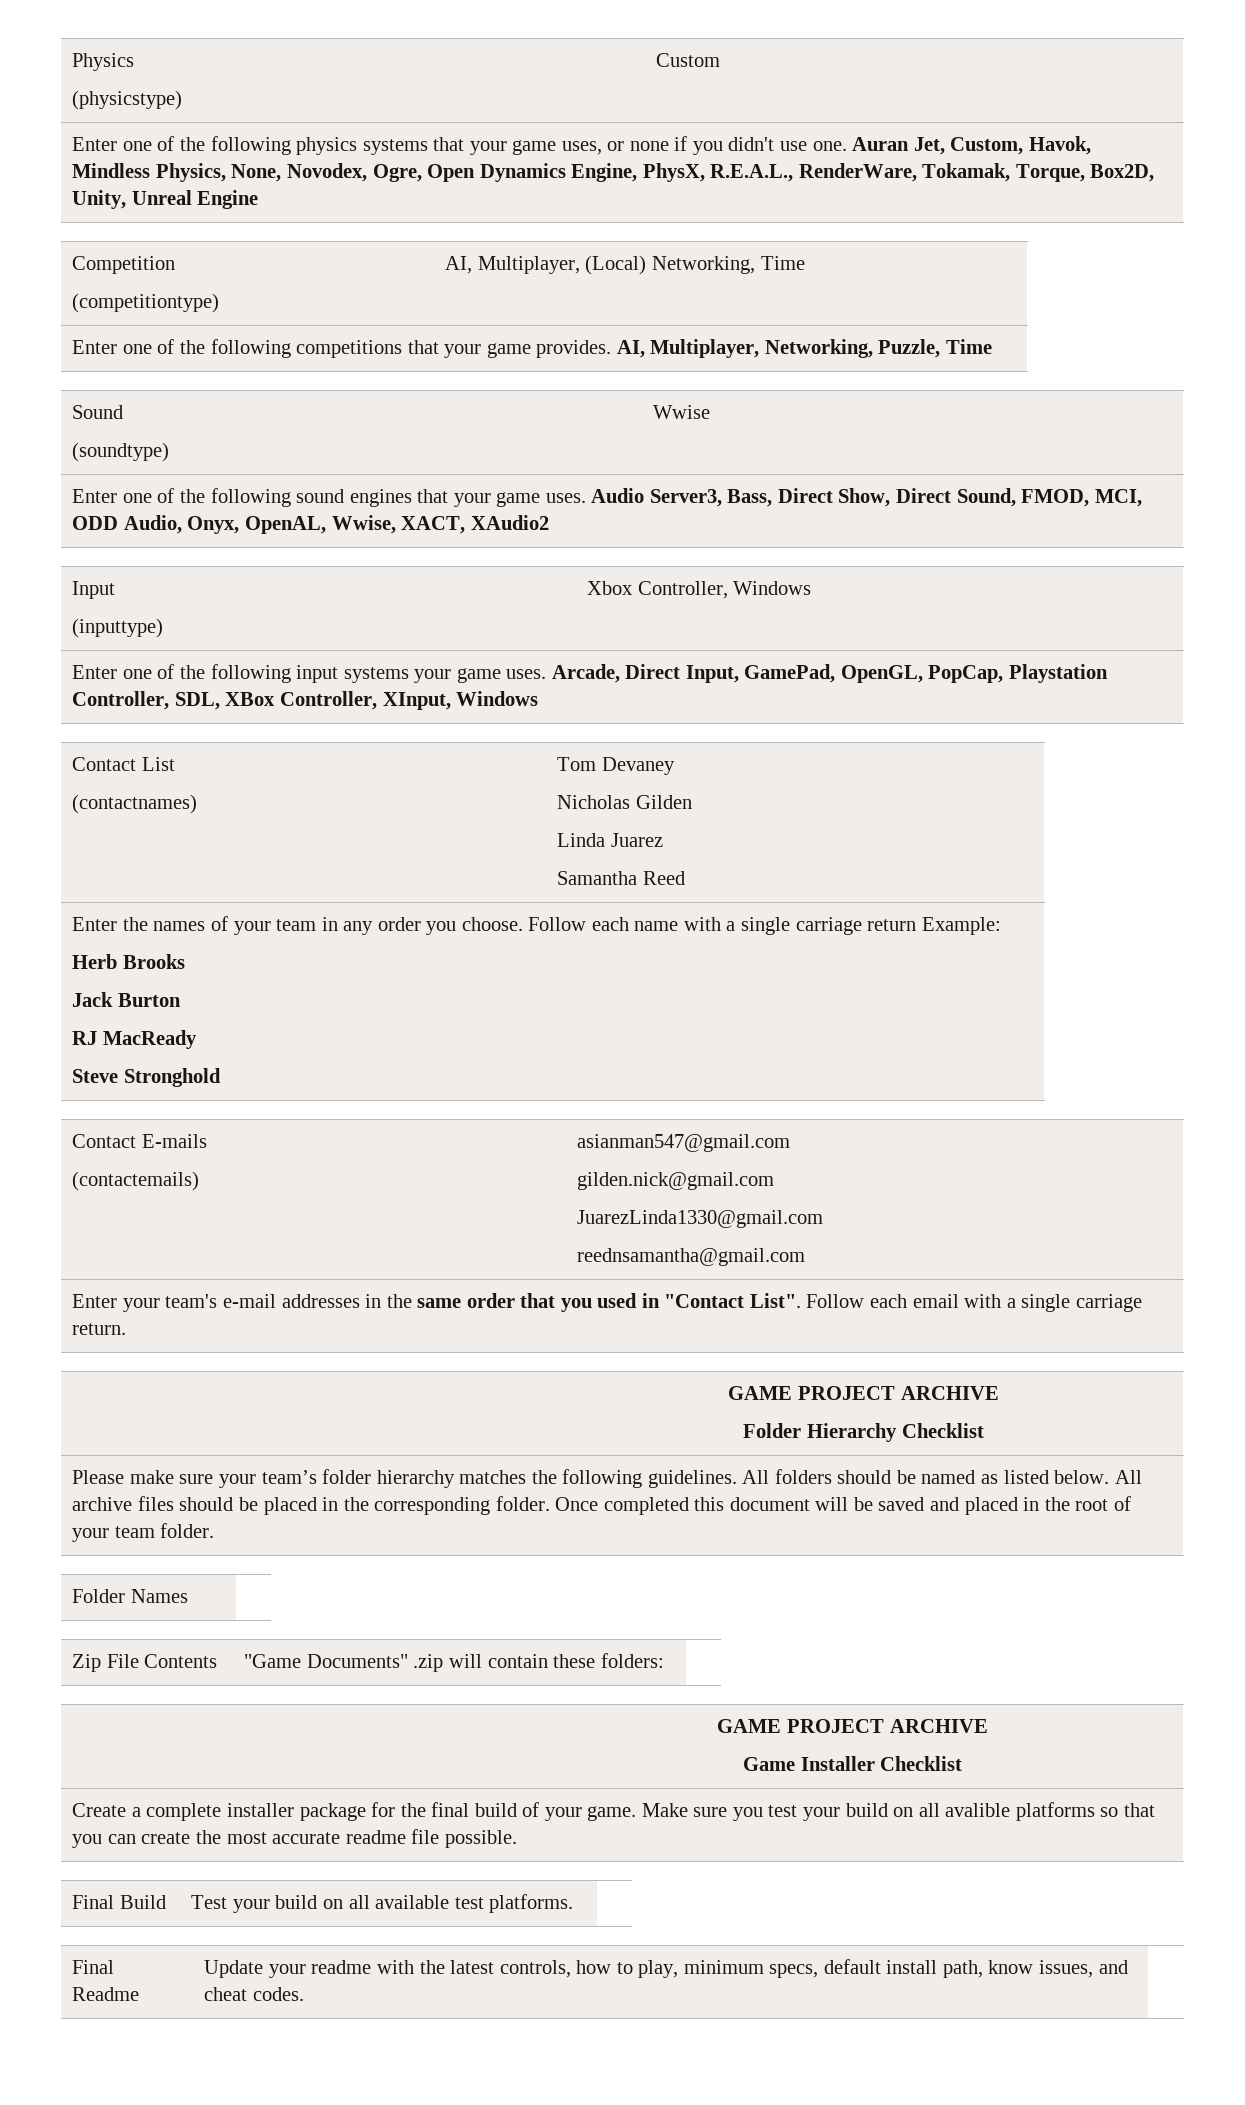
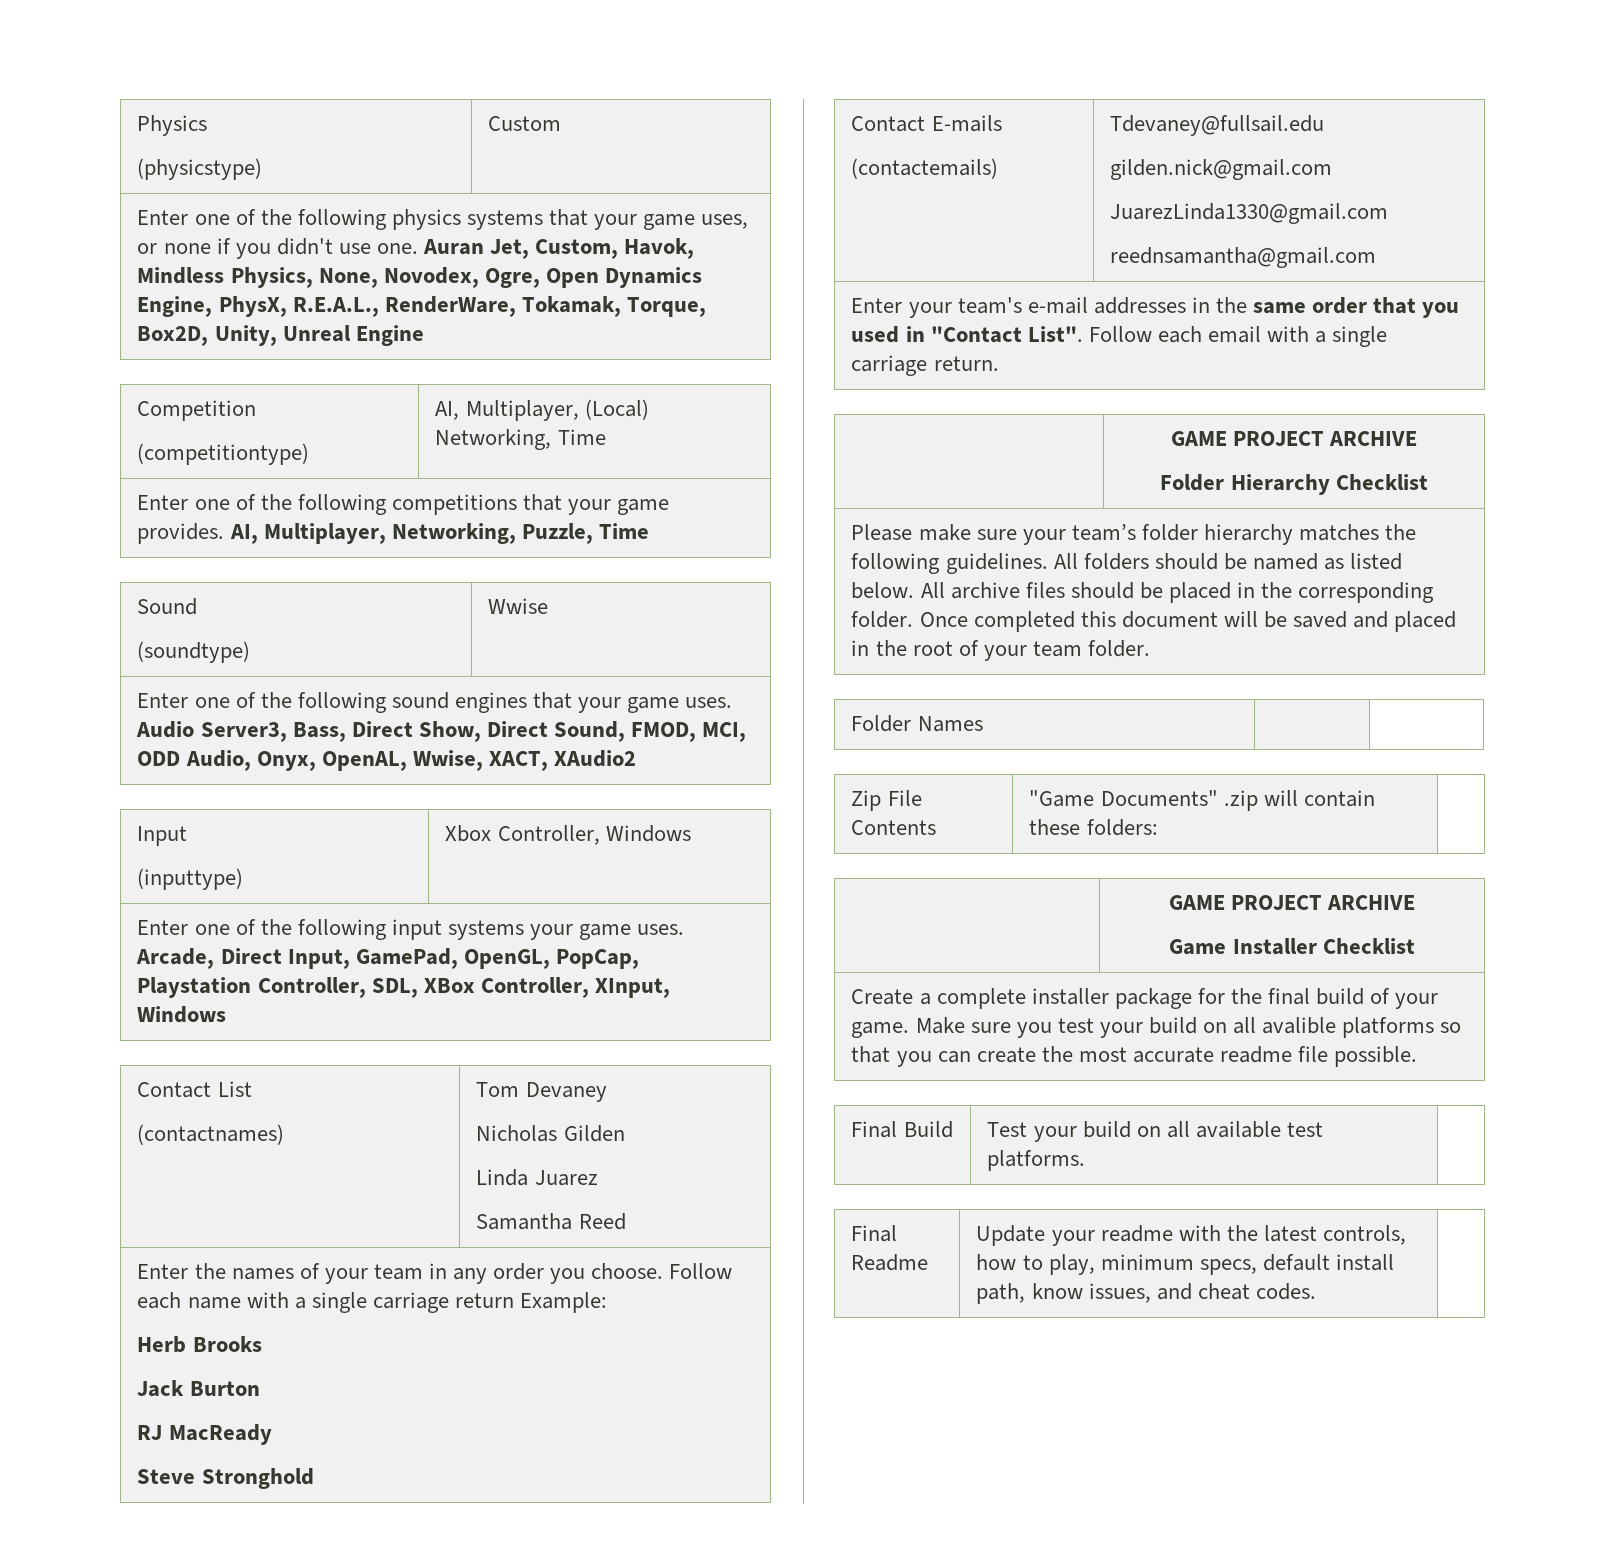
[577,1134,791,1152] asianman547@gmail.com -> [1110,115,1325,136] Tdevaney@fullsail.edu

